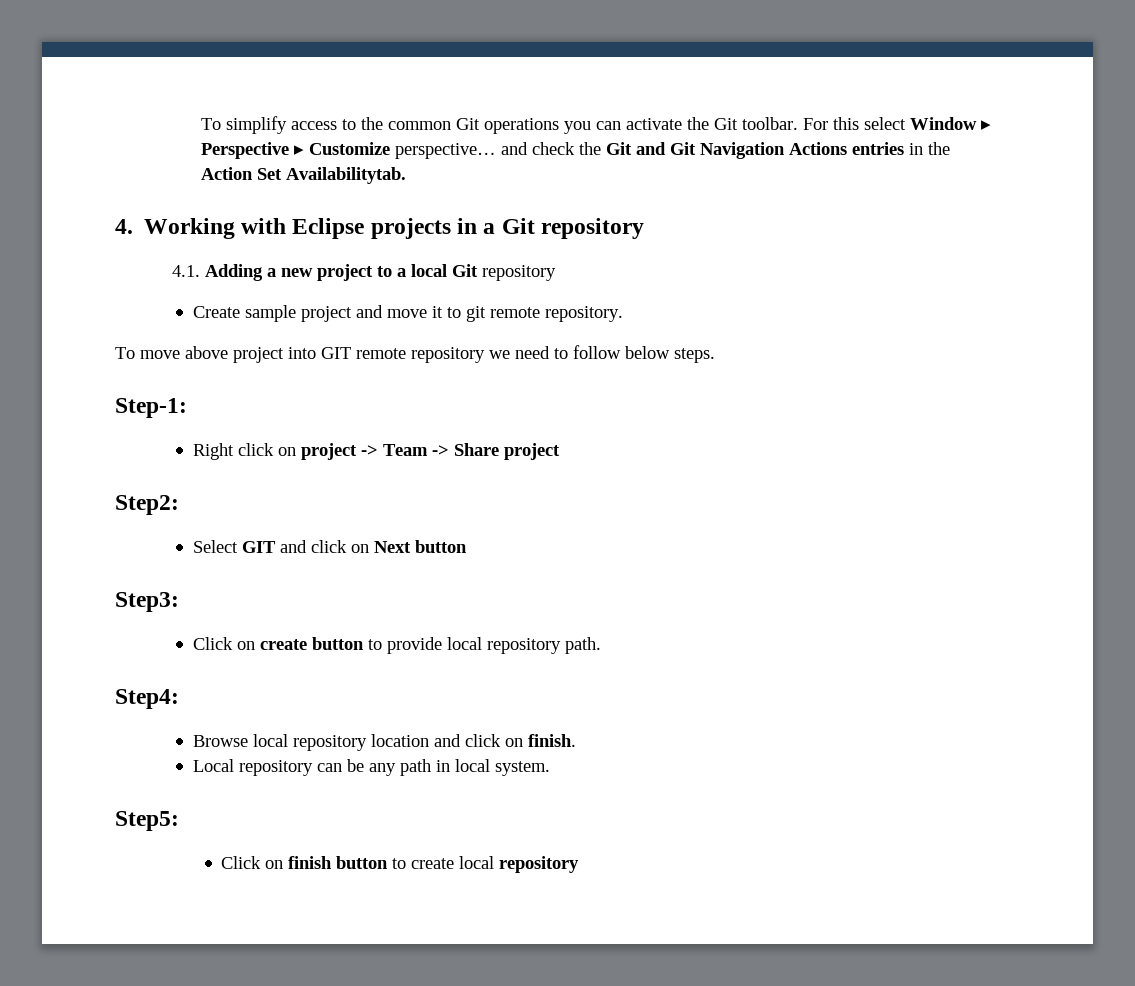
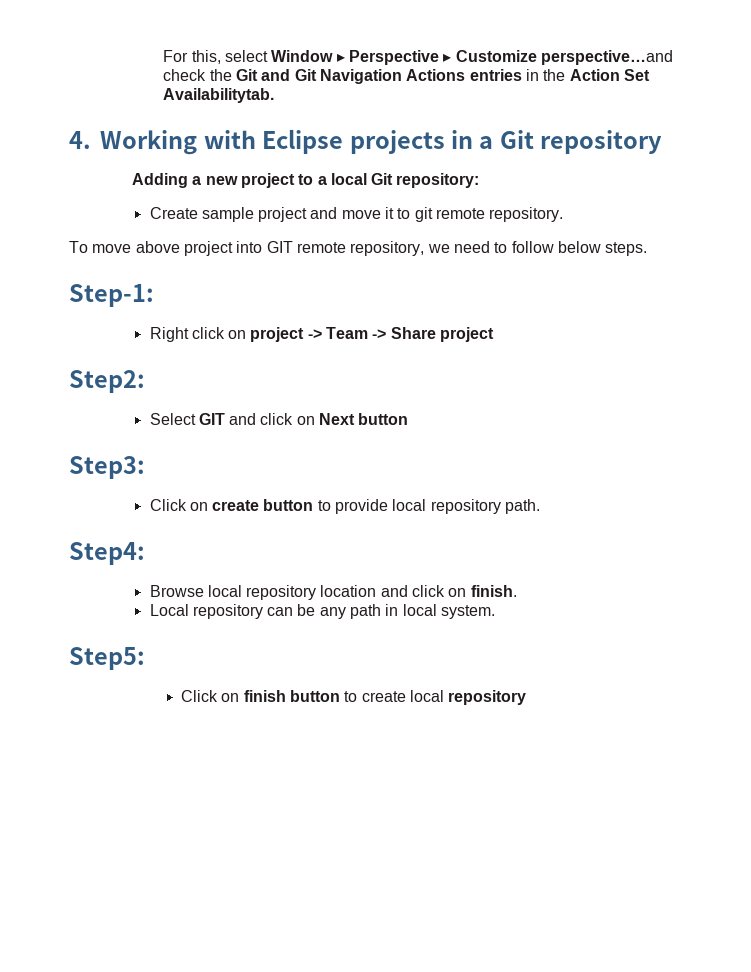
[200,116,859,134] To simplify access to the common Git operations you can activate the Git toolbar. For this -> [163,50,221,64] For this,
[394,142,528,159] perspective… and -> [540,50,673,65] perspective…and
[172,265,201,277] 4.1. -> (662, 142) none
[482,265,557,281] repository -> [396,173,480,188] repository:
[411,347,485,363] repository -> [350,241,425,256] repository,

